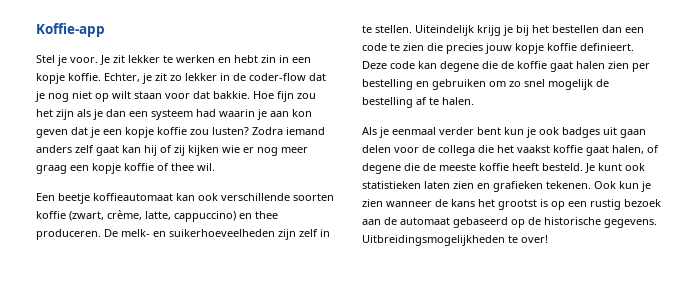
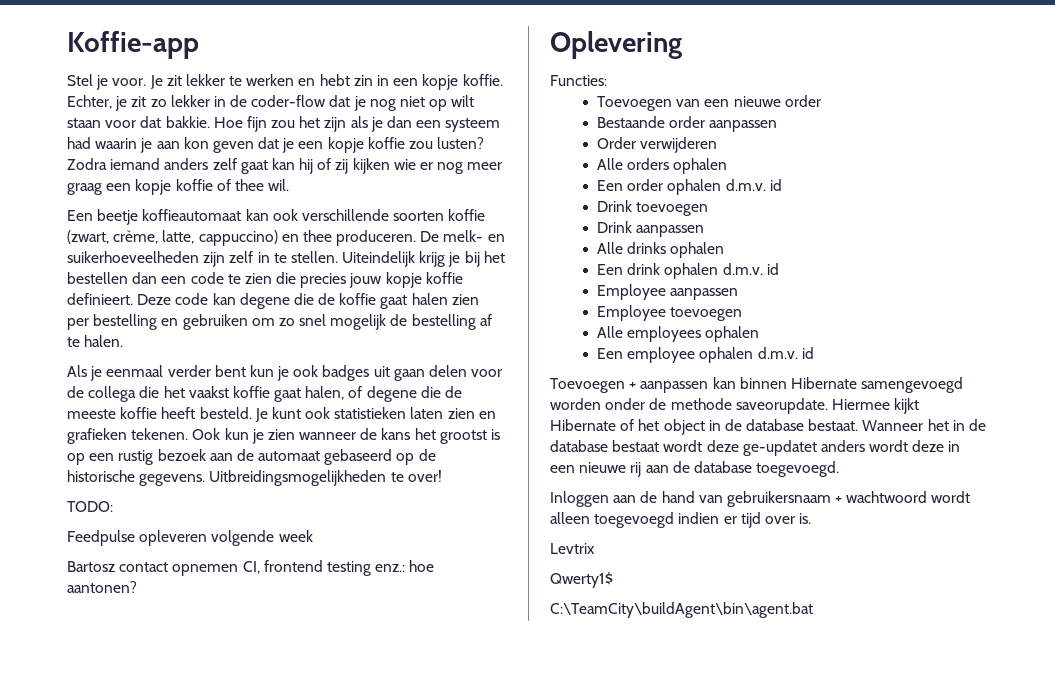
(548, 239) none -> [67,501,113,512] [67,530,313,546] [67,560,435,576] [67,581,137,593] [550,31,682,59] [550,75,607,86] [597,95,821,111] [597,116,778,132] [597,137,718,153] [597,158,728,174] [597,179,782,195] [597,200,709,216] [597,221,705,237] [597,242,725,258] [597,263,779,279] [597,284,739,300] [597,305,743,321] [597,326,760,342] [597,347,814,363] [550,377,964,393] [550,398,920,414] [550,419,987,435] [550,440,961,456] [550,461,840,477] [550,491,971,507] [550,512,812,528] [550,543,595,554] [550,572,613,588] [550,602,813,618] // TODO: // Feedpulse opleveren volgende week // Bartosz contact opnemen CI, frontend testing enz.: hoe aantonen? // Oplevering // Functies: // Toevoegen van een nieuwe order // Bestaande order aanpassen // Order verwijderen // Alle orders ophalen // Een order ophalen d.m.v. id // Drink toevoegen // Drink aanpassen // Alle drinks ophalen // Een drink ophalen d.m.v. id // Employee aanpassen // Employee toevoegen // Alle employees ophalen // Een employee ophalen d.m.v. id // Toevoegen + aanpassen kan binnen Hibernate samengevoegd worden onder de methode saveorupdate. Hiermee kijkt Hibernate of het object in de database bestaat. Wanneer het in de database bestaat wordt deze ge-updatet anders wordt deze in een nieuwe rij aan de database toegevoegd. // Inloggen aan de hand van gebruikersnaam + wachtwoord wordt alleen toegevoegd indien er tijd over is. // Levtrix // Qwerty1$ // C:\TeamCity\buildAgent\bin\agent.bat

